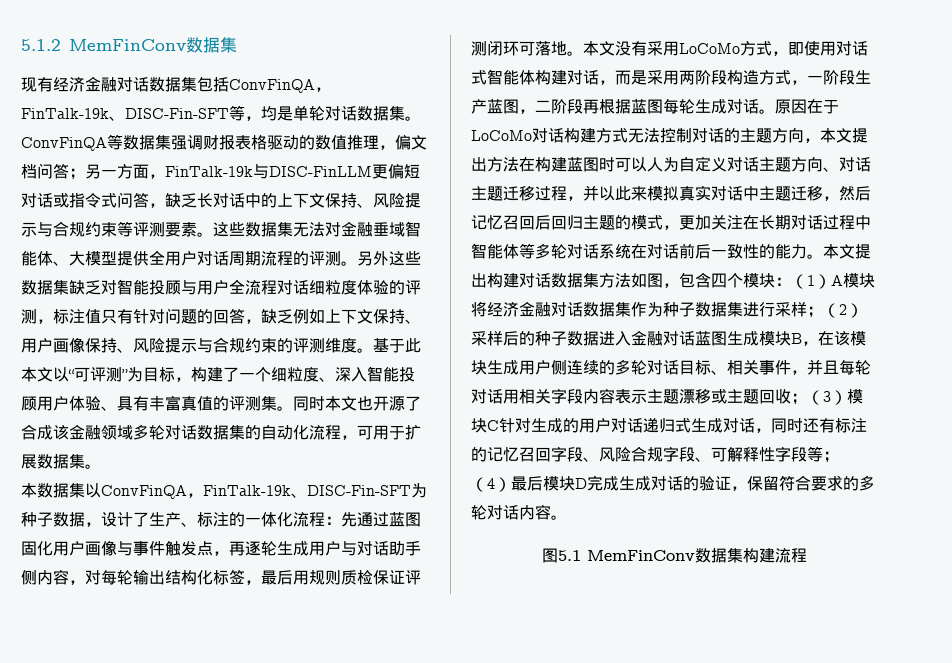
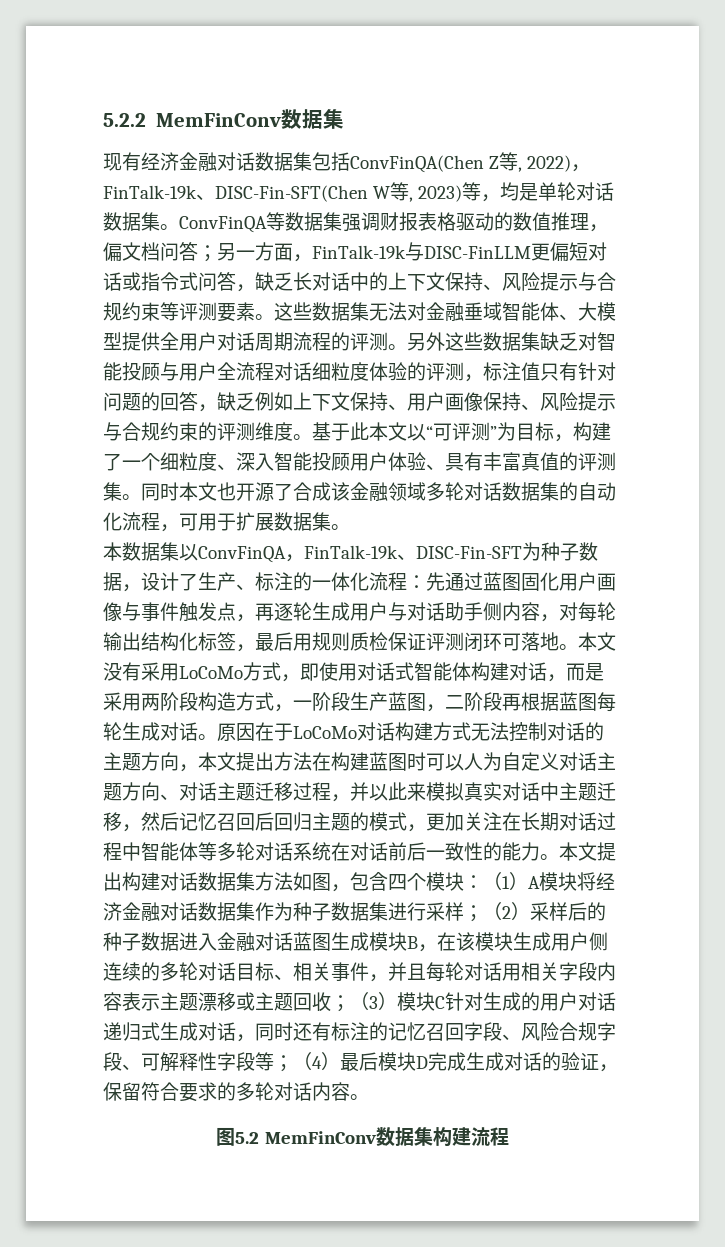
[21,39,61,51] 5.1.2 -> [103,113,146,127] 5.2.2
[229,79,331,93] [21,108,229,121] ConvFinQA，FinTalk-19k、DISC-Fin-SFT -> [350,152,591,173] [103,182,463,202] ConvFinQA(Chen Z等, 2022)，FinTalk-19k、DISC-Fin-SFT(Chen W等, 2023)
[558,550,581,561] 5.1 -> [235,1132,260,1144] 5.2

